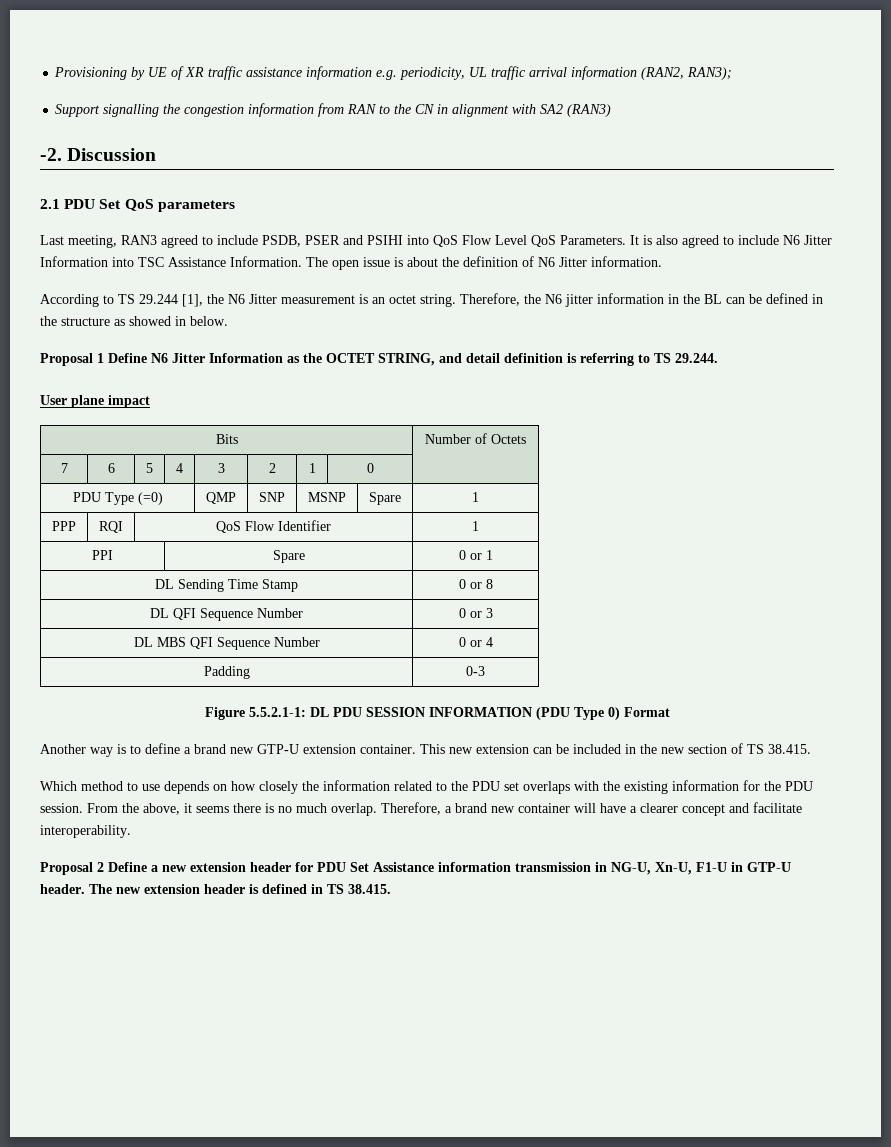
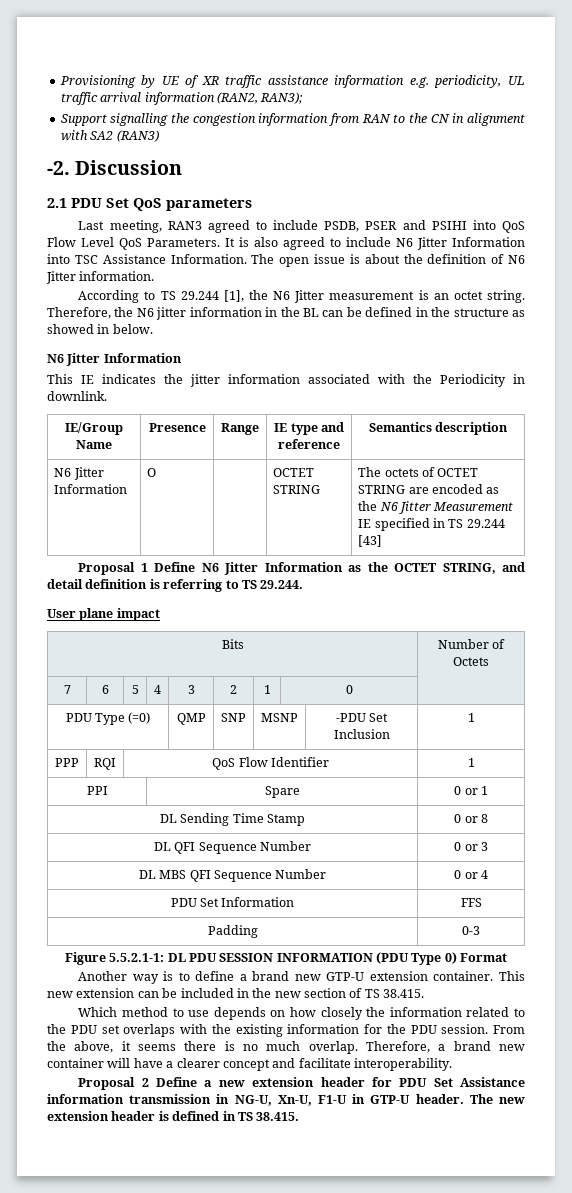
(228, 321) none -> [47,353,182,366] [47,374,525,387] [47,391,107,401] [65,422,123,435] [76,440,112,449] [148,423,206,432] [221,423,259,435] [274,422,344,435] [278,439,340,449] [368,422,509,435] [54,467,104,480] [54,484,128,494] [147,468,157,477] [273,468,315,477] [273,485,321,494] [358,467,479,477] [358,484,500,494] [358,501,514,514] [358,518,505,531] [358,535,383,547] // N6 Jitter Information // This IE indicates the jitter information associated with the Periodicity in downlink. // IE/Group Name | Presence | Range | IE type and reference | Semantics description // N6 Jitter Information | O | | OCTET STRING | The octets of OCTET STRING are encoded as the N6 Jitter Measurement IE specified in TS 29.244 [43]
[369,492,401,505] Spare -> [335,713,389,722] [333,729,390,739] -PDU Set Inclusion
(493, 642) none -> [170,897,295,907] [460,898,482,907] // PDU Set Information | FFS

